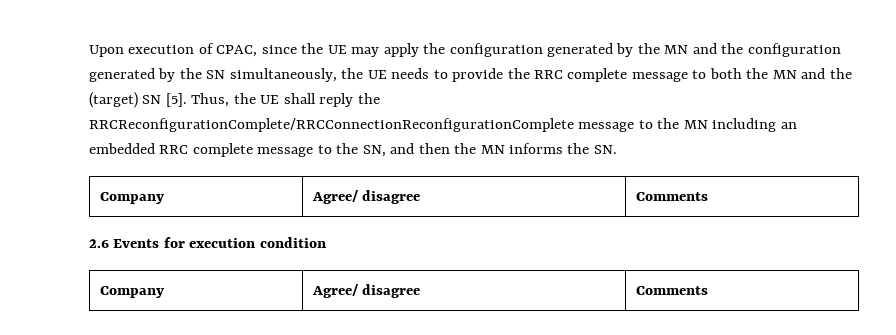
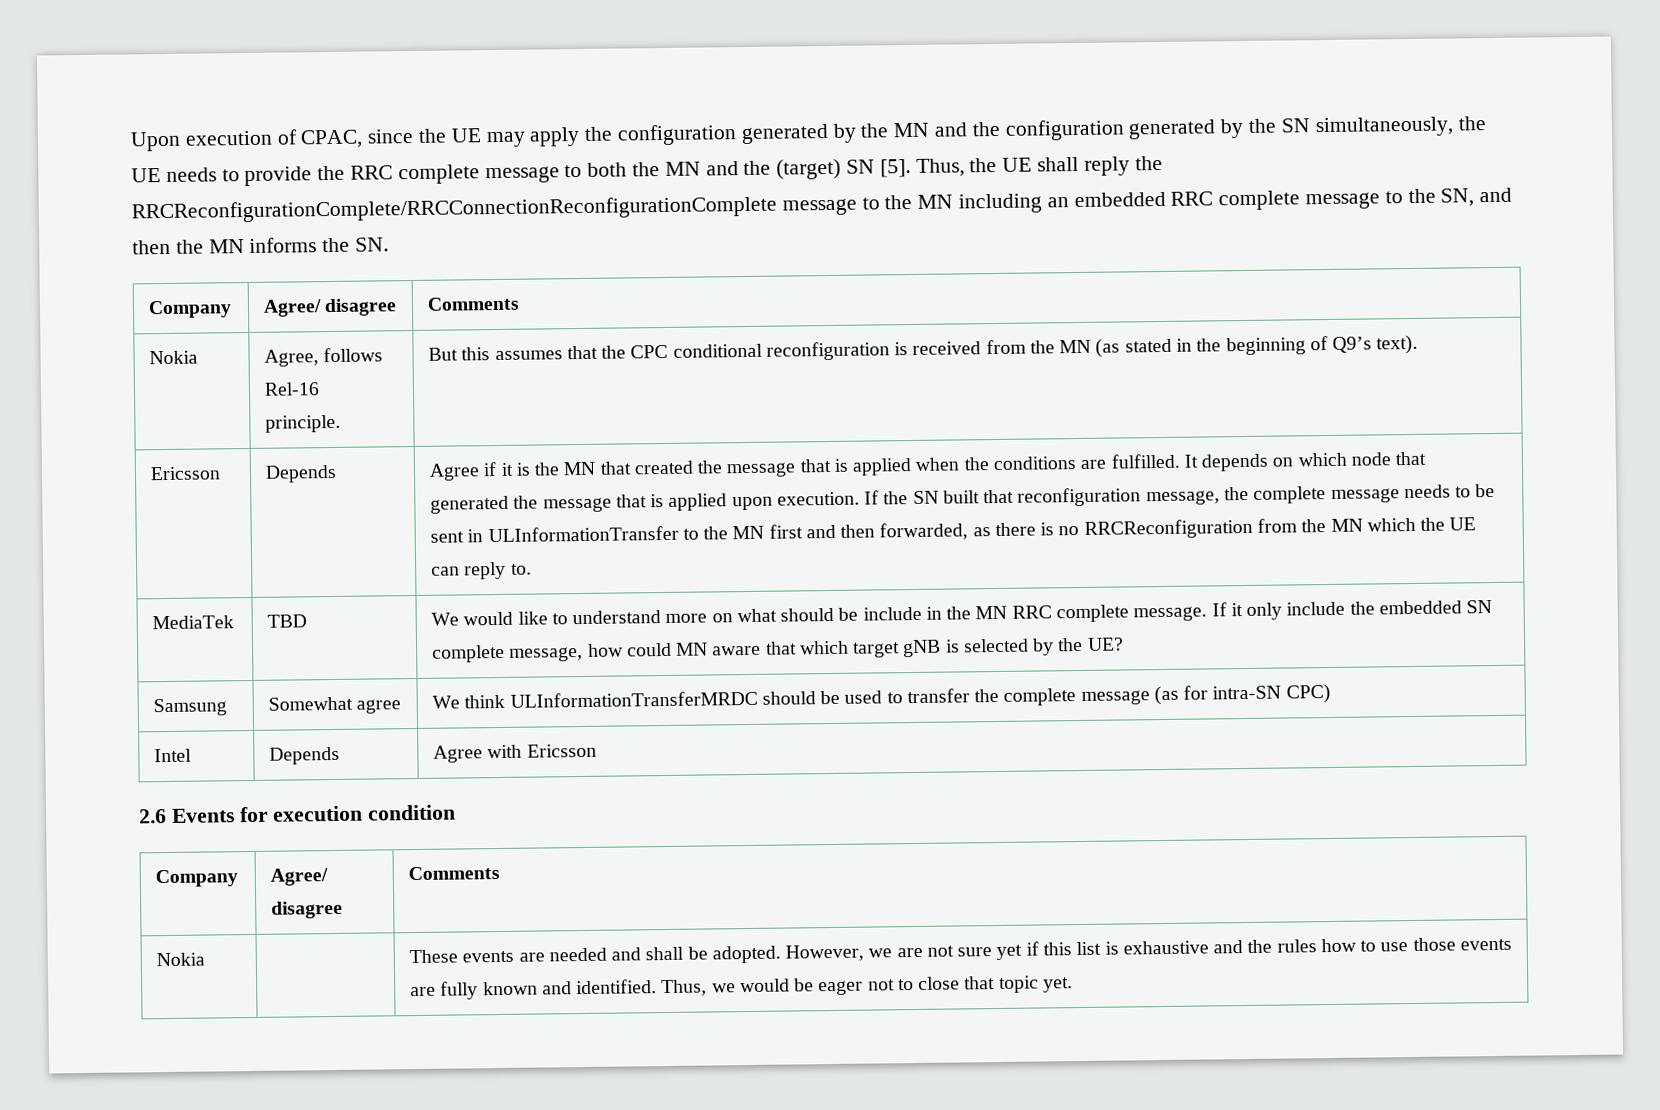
(709, 196) none -> [149,350,199,365] [264,347,384,367] [264,382,321,396] [265,414,342,433] [428,334,1419,361] [150,466,222,481] [265,464,338,483] [429,451,1427,481] [430,483,1496,514] [430,517,1477,543] [431,561,532,580] [152,615,235,630] [267,614,308,628] [431,600,1493,626] [432,637,1124,663] [153,698,228,717] [268,696,402,714] [432,683,1331,709] [154,748,193,763] [269,746,341,765] [433,743,597,763] // Nokia | Agree, follows Rel-16 principle. | But this assumes that the CPC conditional reconfiguration is received from the MN (as stated in the beginning of Q9’s text). // Ericsson | Depends | Agree if it is the MN that created the message that is applied when the conditions are fulfilled. It depends on which node that generated the message that is applied upon execution. If the SN built that reconfiguration message, the complete message needs to be sent in ULInformationTransfer to the MN first and then forwarded, as there is no RRCReconfiguration from the MN which the UE can reply to. // MediaTek | TBD | We would like to understand more on what should be include in the MN RRC complete message. If it only include the embedded SN complete message, how could MN aware that which target gNB is selected by the UE? // Samsung | Somewhat agree | We think ULInformationTransferMRDC should be used to transfer the complete message (as for intra-SN CPC) // Intel | Depends | Agree with Ericsson
(709, 290) none -> [156,952,206,967] [409,937,1512,964] [410,975,1074,1000] // Nokia | | These events are needed and shall be adopted. However, we are not sure yet if this list is exhaustive and the rules how to use those events are fully known and identified. Thus, we would be eager not to close that topic yet.

